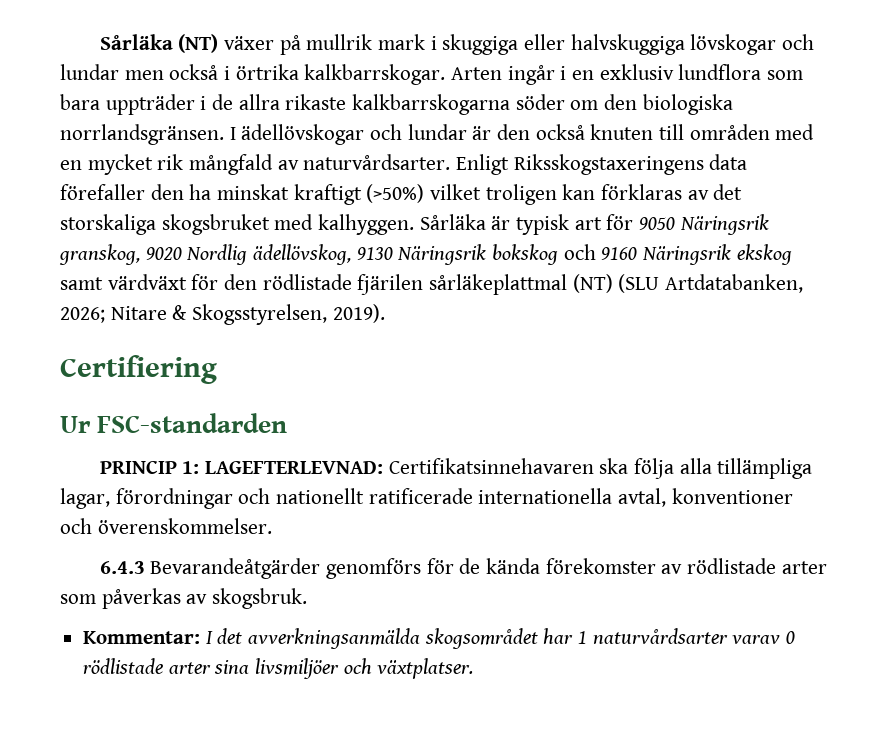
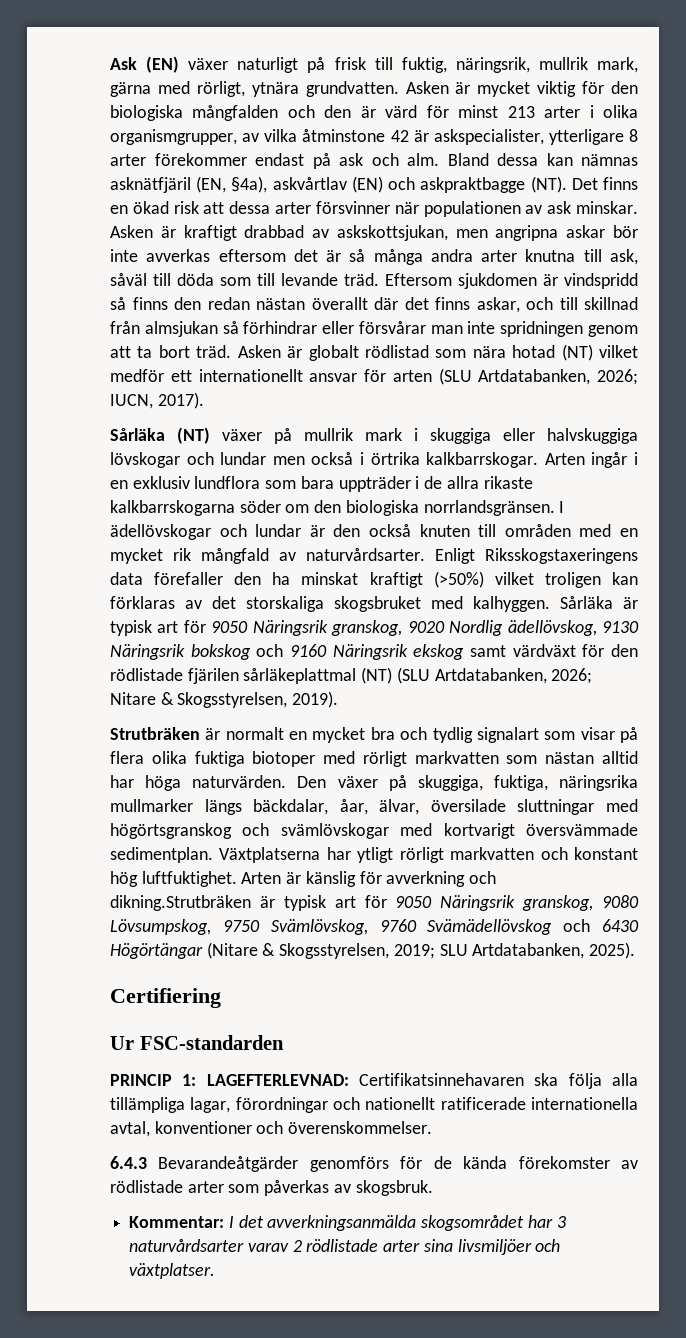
(99, 42) none -> [110,56,638,73] [110,81,638,97] [110,105,638,121] [110,129,638,145] [110,153,638,169] [110,176,638,193] [110,201,638,217] [110,225,638,241] [110,249,638,265] [110,273,638,289] [110,297,638,313] [110,321,638,337] [110,344,638,361] [110,368,638,385] [110,392,204,409] Ask (EN) växer naturligt på frisk till fuktig, näringsrik, mullrik mark, gärna med rörligt, ytnära grundvatten. Asken är mycket viktig för den biologiska mångfalden och den är värd för minst 213 arter i olika organismgrupper, av vilka åtminstone 42 är askspecialister, ytterligare 8 arter förekommer endast på ask och alm. Bland dessa kan nämnas asknätfjäril (EN, §4a), askvårtlav (EN) och askpraktbagge (NT). Det finns en ökad risk att dessa arter försvinner när populationen av ask minskar. Asken är kraftigt drabbad av askskottsjukan, men angripna askar bör inte avverkas eftersom det är så många andra arter knutna till ask, såväl till döda som till levande träd. Eftersom sjukdomen är vindspridd så finns den redan nästan överallt där det finns askar, och till skillnad från almsjukan så förhindrar eller försvårar man inte spridningen genom att ta bort träd. Asken är globalt rödlistad som nära hotad (NT) vilket medför ett internationellt ansvar för arten (SLU Artdatabanken, 2026; IUCN, 2017). //
(385, 313) none -> [110,727,638,743] [110,751,638,767] [110,775,638,791] [110,799,638,815] [110,823,638,839] [110,847,638,863] [110,871,497,887] [110,895,639,911] [110,919,639,935] [110,942,636,959] // Strutbräken är normalt en mycket bra och tydlig signalart som visar på flera olika fuktiga biotoper med rörligt markvatten som nästan alltid har höga naturvärden. Den växer på skuggiga, fuktiga, näringsrika mullmarker längs bäckdalar, åar, älvar, översilade sluttningar med högörtsgranskog och svämlövskogar med kortvarigt översvämmade sedimentplan. Växtplatserna har ytligt rörligt markvatten och konstant hög luftfuktighet. Arten är känslig för avverkning och dikning.Strutbräken är typisk art för 9050 Näringsrik granskog, 9080 Lövsumpskog, 9750 Svämlövskog, 9760 Svämädellövskog och 6430 Högörtängar (Nitare & Skogsstyrelsen, 2019; SLU Artdatabanken, 2025).
[578,631,588,644] 1 -> [556,1216,566,1228] 3
[786,631,796,644] 0 -> [292,1240,302,1252] 2

